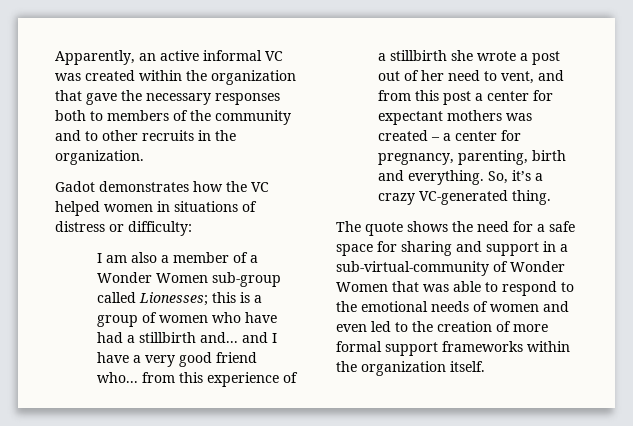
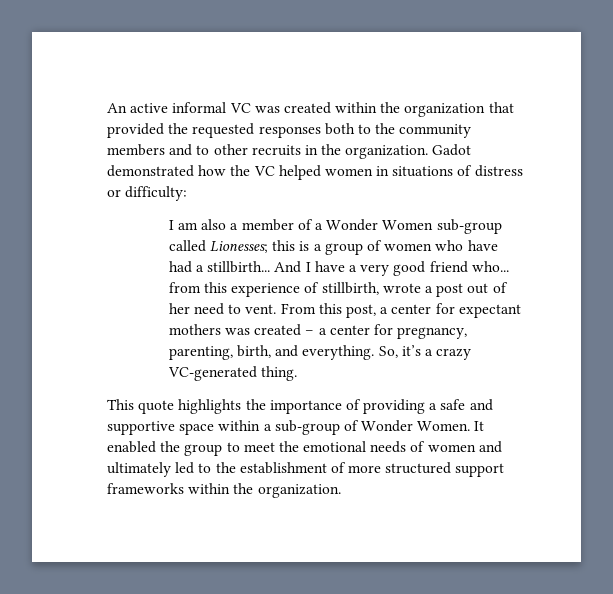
[55,50,156,65] Apparently, an -> [107,103,127,113] An
[86,90,211,105] gave the necessary -> [107,123,255,138] provided the requested
[107,110,188,121] members of -> (371, 129) none
(291, 117) none -> [107,144,165,156] members
[55,181,189,192] // Gadot demonstrates -> [432,144,472,156] [107,165,194,177] Gadot demonstrated
[139,332,269,343] stillbirth and... and -> [207,261,302,273] stillbirth... And
[378,50,474,61] a stillbirth she -> [321,282,379,295] stillbirth,
[501,70,565,84] [378,90,472,105] vent, and from this post -> [245,303,376,318] vent. From this post,
[532,150,567,161] birth -> [237,345,272,358] birth,
[336,221,575,236] [336,241,568,256] [336,261,565,276] [336,281,574,296] The quote shows the need for a safe space for sharing and support in a sub-virtual-community of Wonder Women that was able to respond to -> [107,399,493,414] [107,420,485,435] [107,441,275,456] This quote highlights the importance of providing a safe and supportive space within a sub-group of Wonder Women. It enabled the group to meet
[336,324,367,332] even -> [107,462,171,477] ultimately
[437,321,492,332] creation -> [239,462,327,474] establishment
[336,341,382,352] formal -> [385,462,452,474] structured
[361,361,485,376] organization itself. -> [257,484,341,498] organization.

